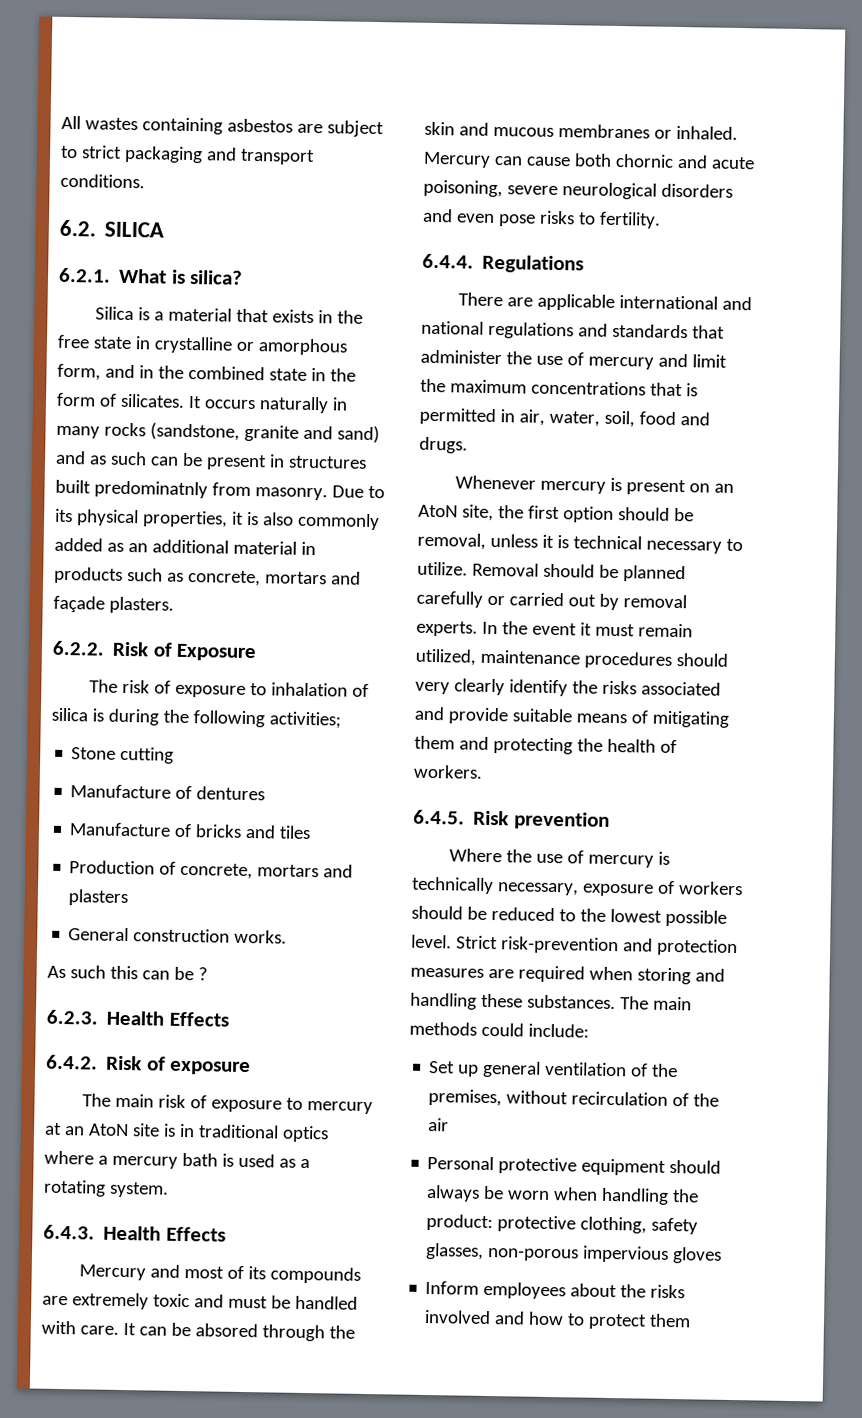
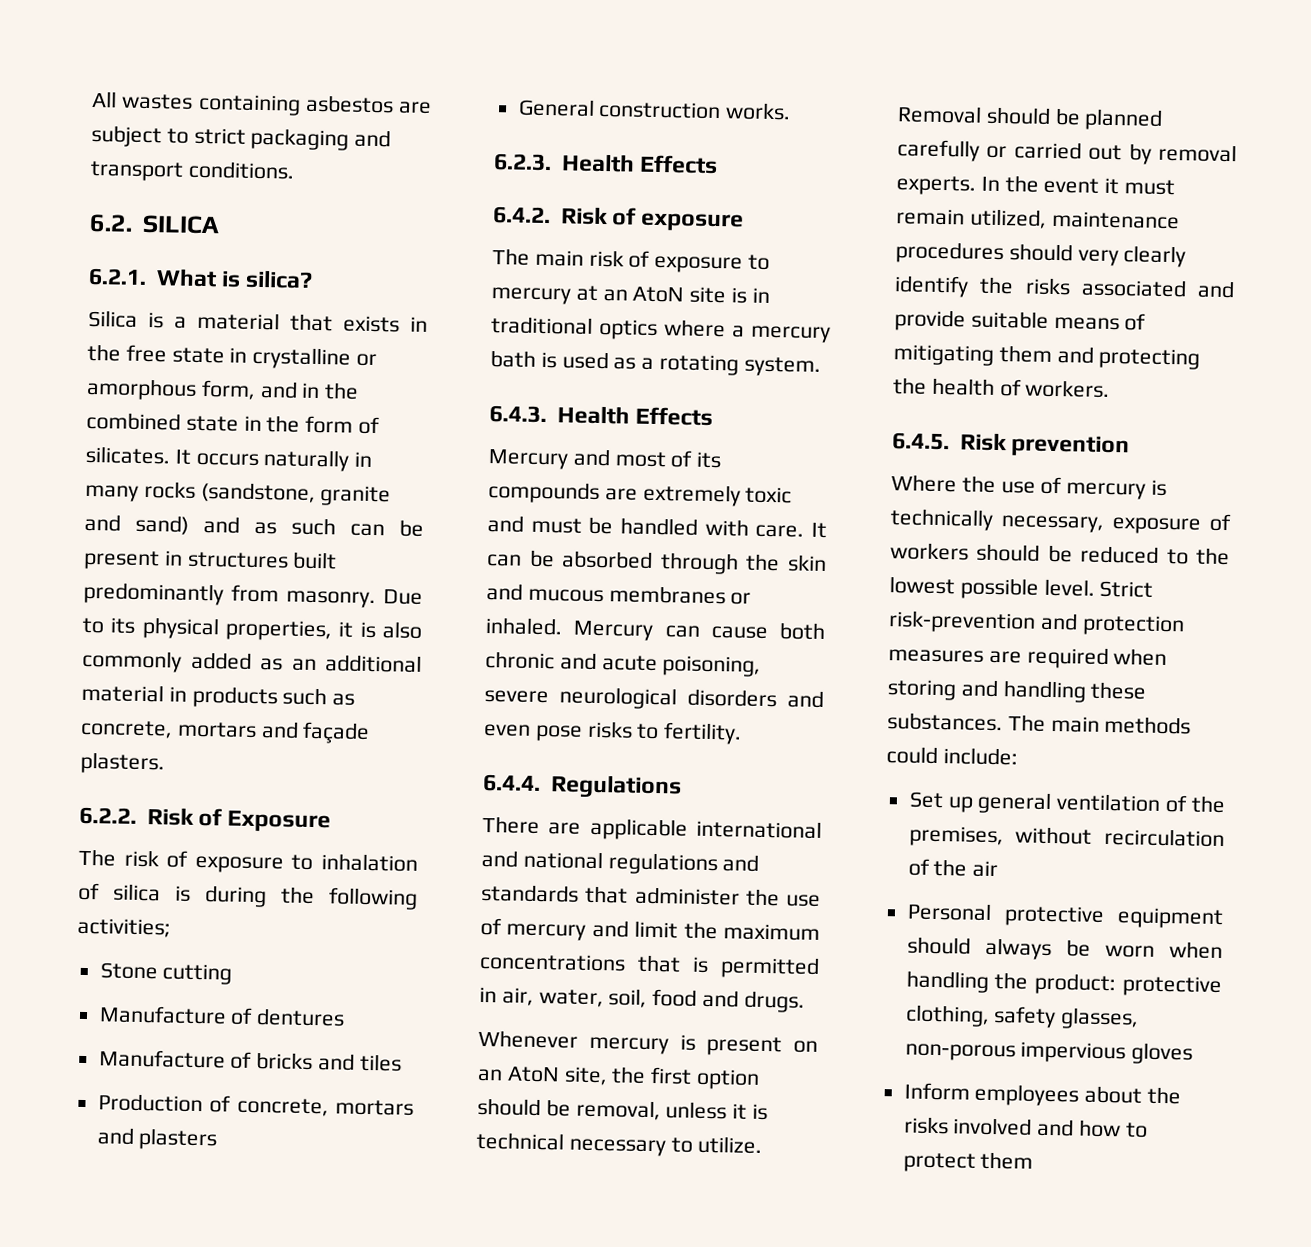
[93,480,208,499] predominatnly -> [83,581,224,606] predominantly
[47,965,208,981] // As such this can be ? -> (792, 111) none
[194,1323,258,1338] absored -> [561,550,654,569] absorbed
[614,153,674,168] chornic -> [485,651,555,670] chronic

